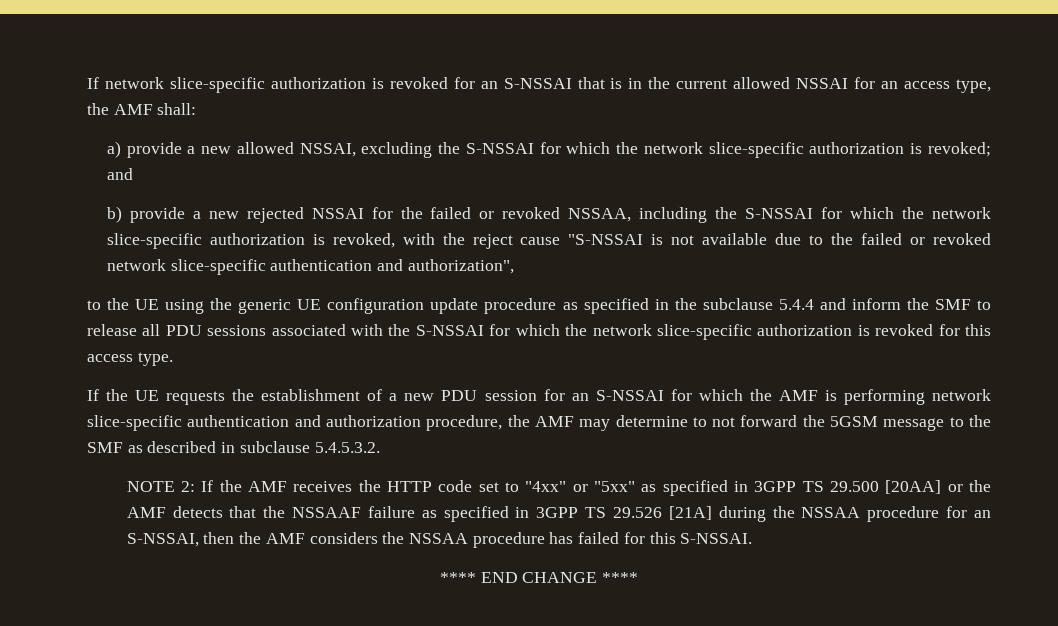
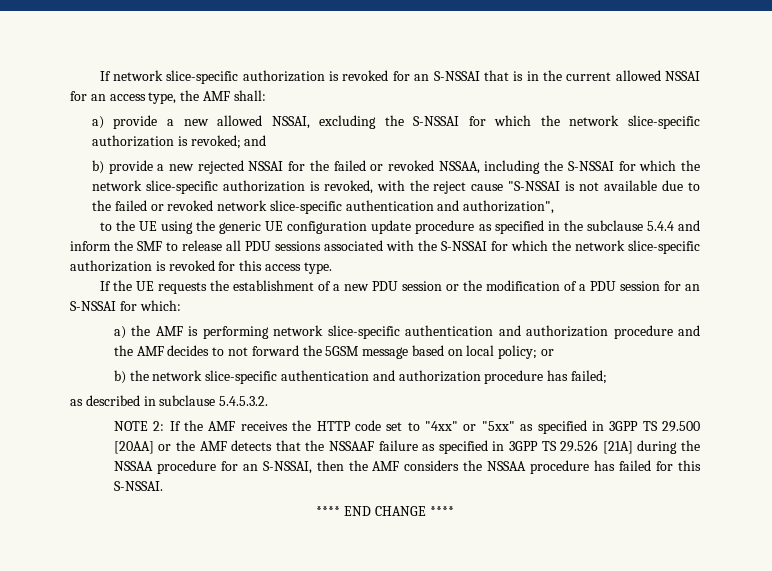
(537, 395) none -> [445,280,660,291] or the modification of a PDU session
[698,389,743,401] which -> [139,300,181,311] [113,326,126,339] which: // a)
[426,415,688,431] procedure, the AMF may determine -> [613,325,700,339] [113,345,210,356] procedure and the AMF decides
[949,415,991,427] [87,442,123,453] to the SMF -> [411,345,555,359] [113,370,607,384] based on local policy; or // b) the network slice-specific authentication and authorization procedure has failed; //

